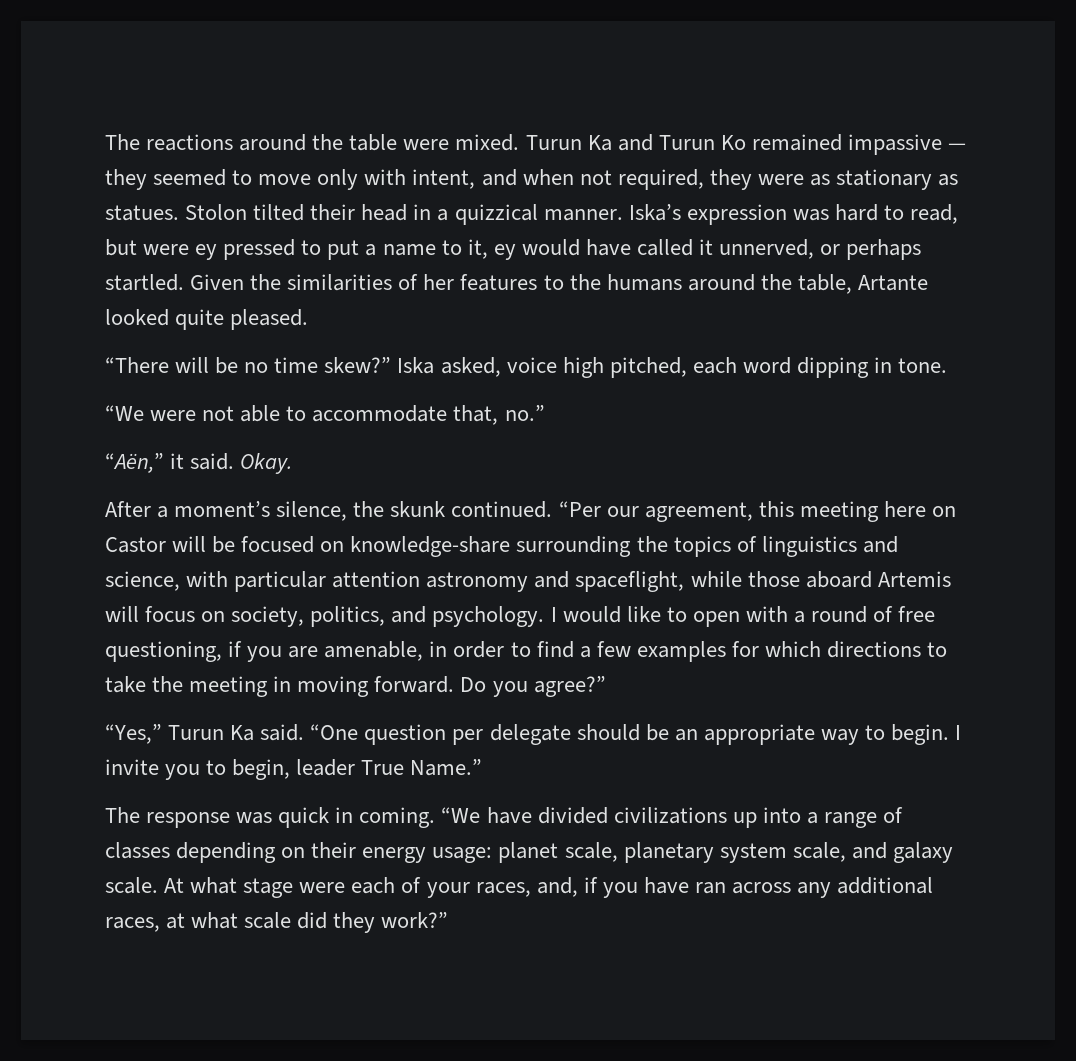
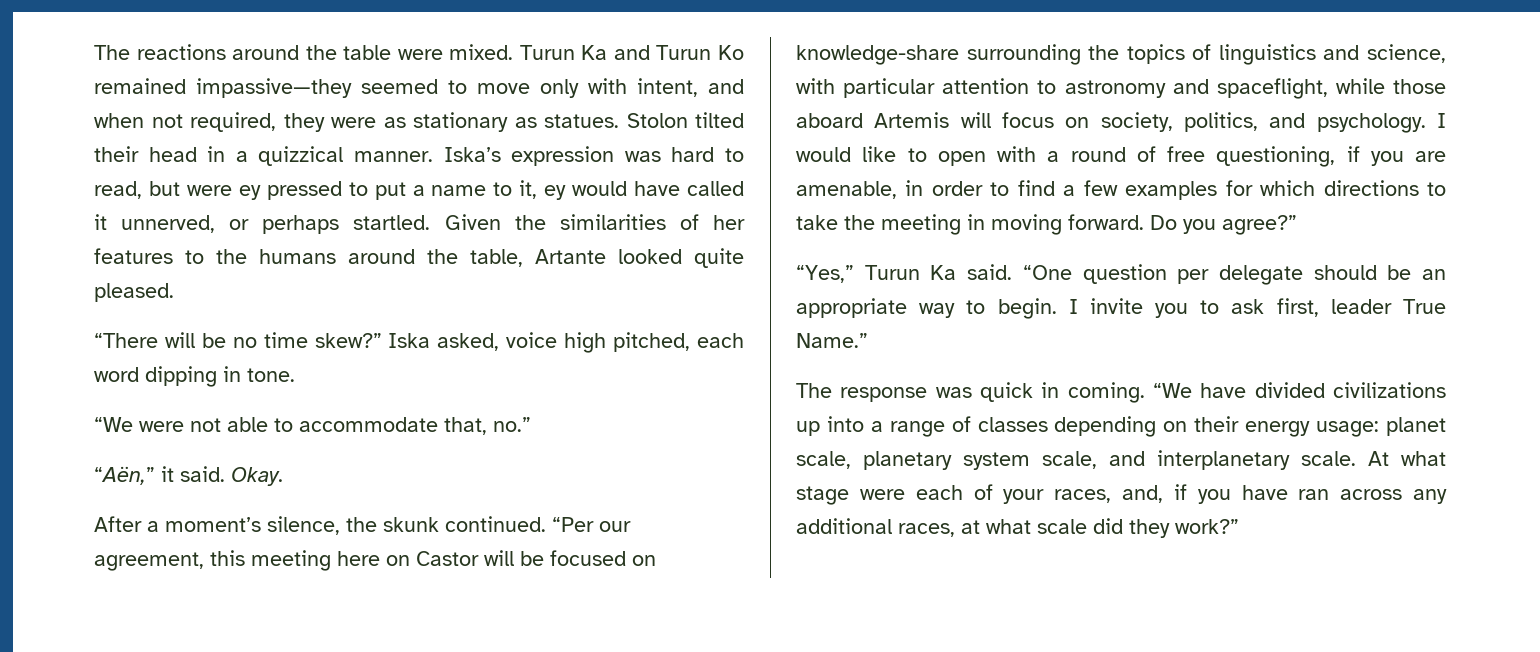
[847,134,967,155] [105,169,147,190] impassive — they -> [196,78,352,98] impassive—they
(421, 579) none -> [1037,80,1057,94] to
[232,759,291,780] begin, -> [1231,298,1319,317] ask first,
[892,842,953,863] galaxy -> [1157,450,1290,470] interplanetary

